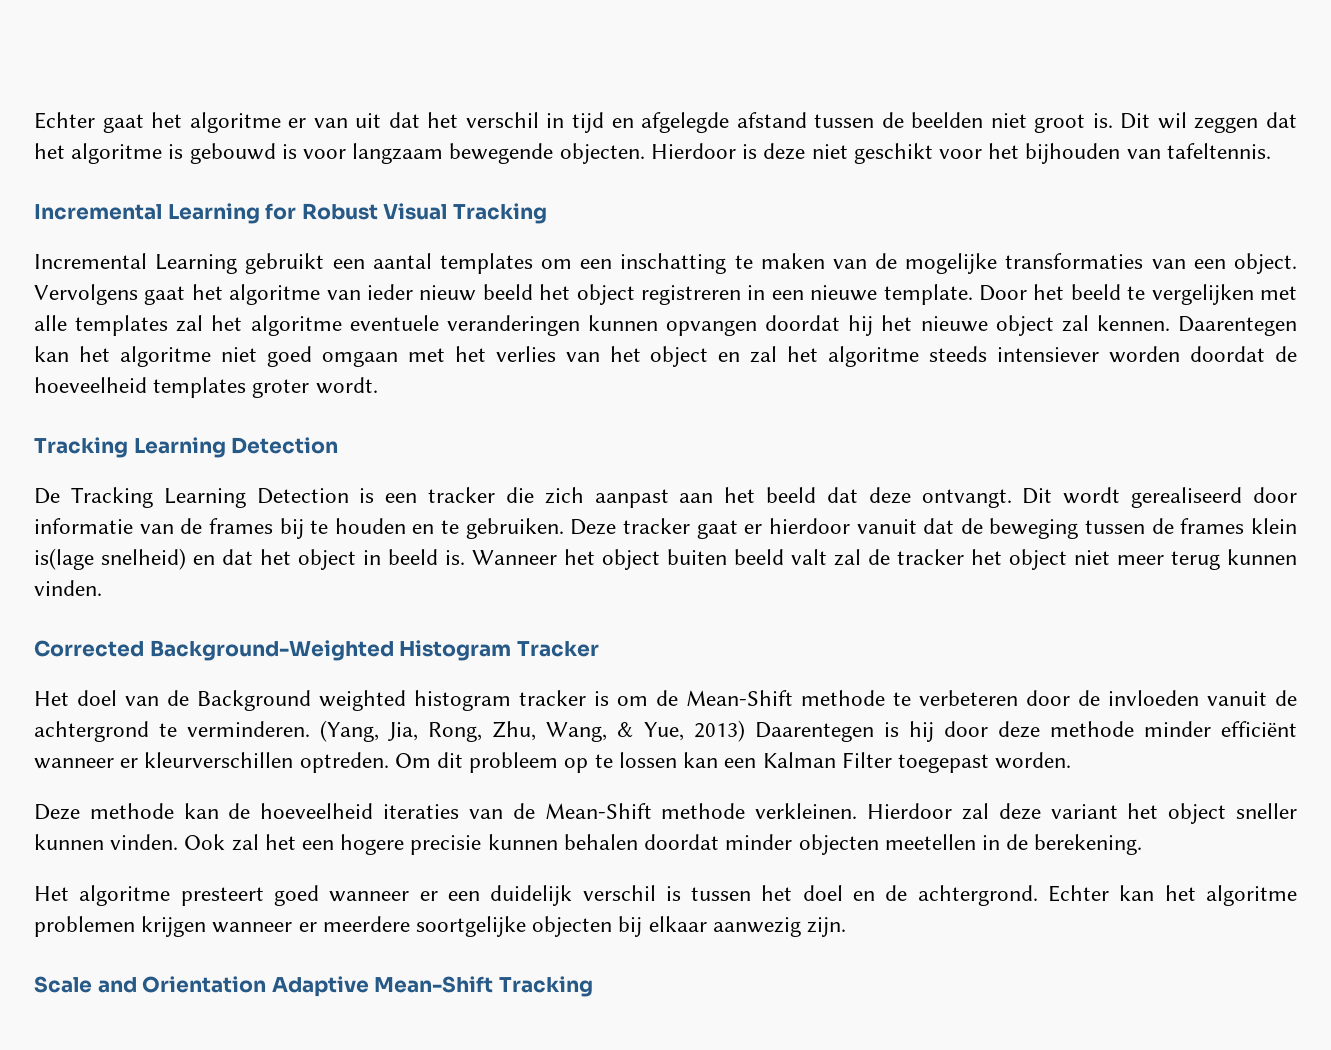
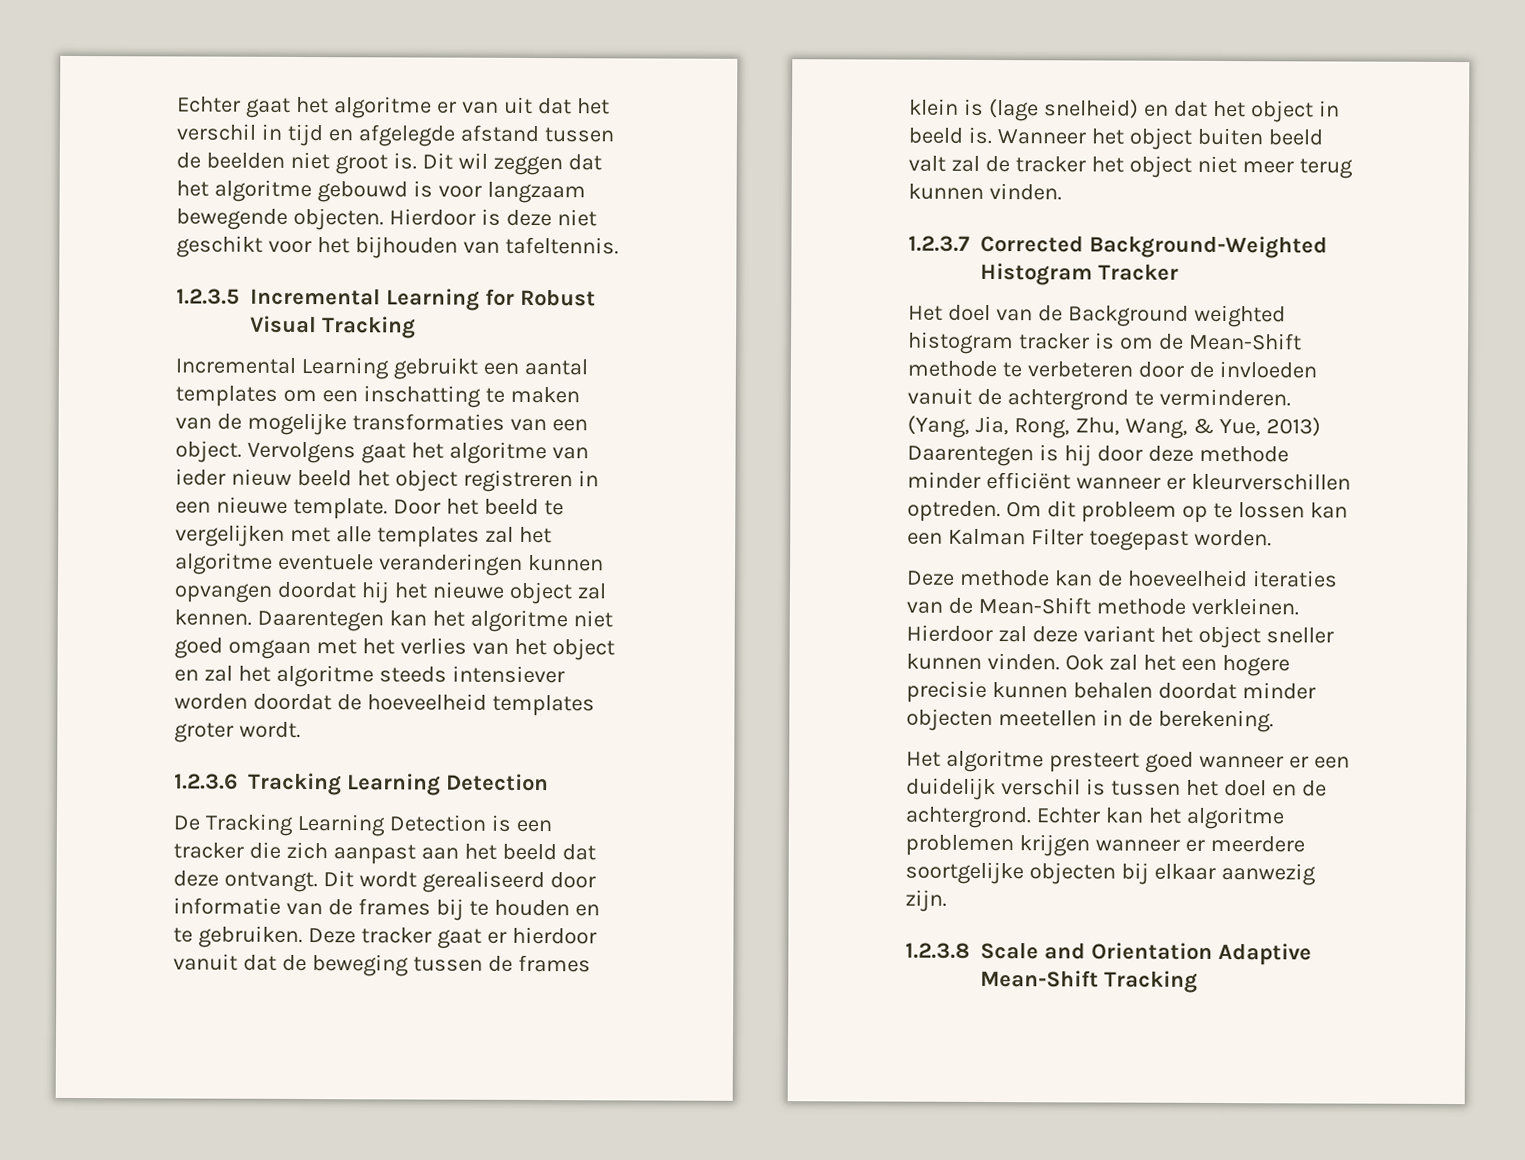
[168,144,184,159] is -> (312, 191) none
(1271, 151) none -> [176,288,240,305] 1.2.3.5
(378, 385) none -> [174,773,238,790] 1.2.3.6
[34,548,94,570] is(lage -> [963,98,1039,122] is (lage
(102, 588) none -> [908,235,970,252] 1.2.3.7
(847, 927) none -> [905,942,970,959] 1.2.3.8

